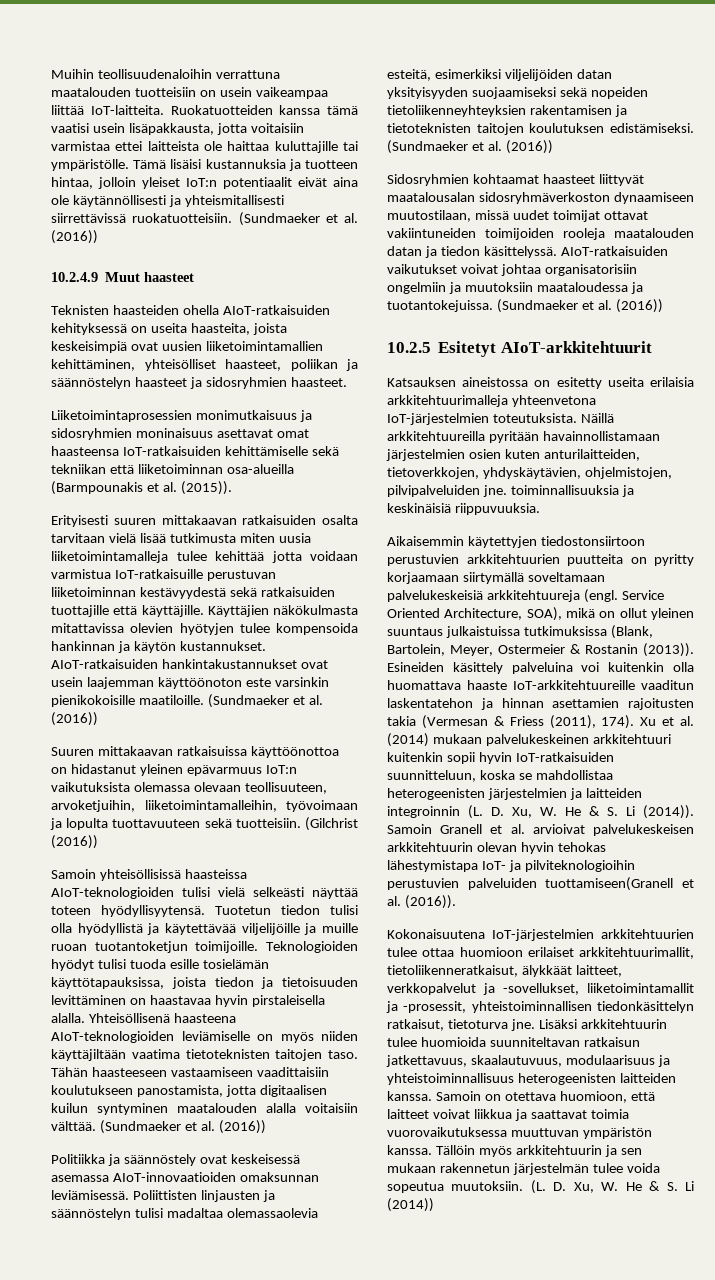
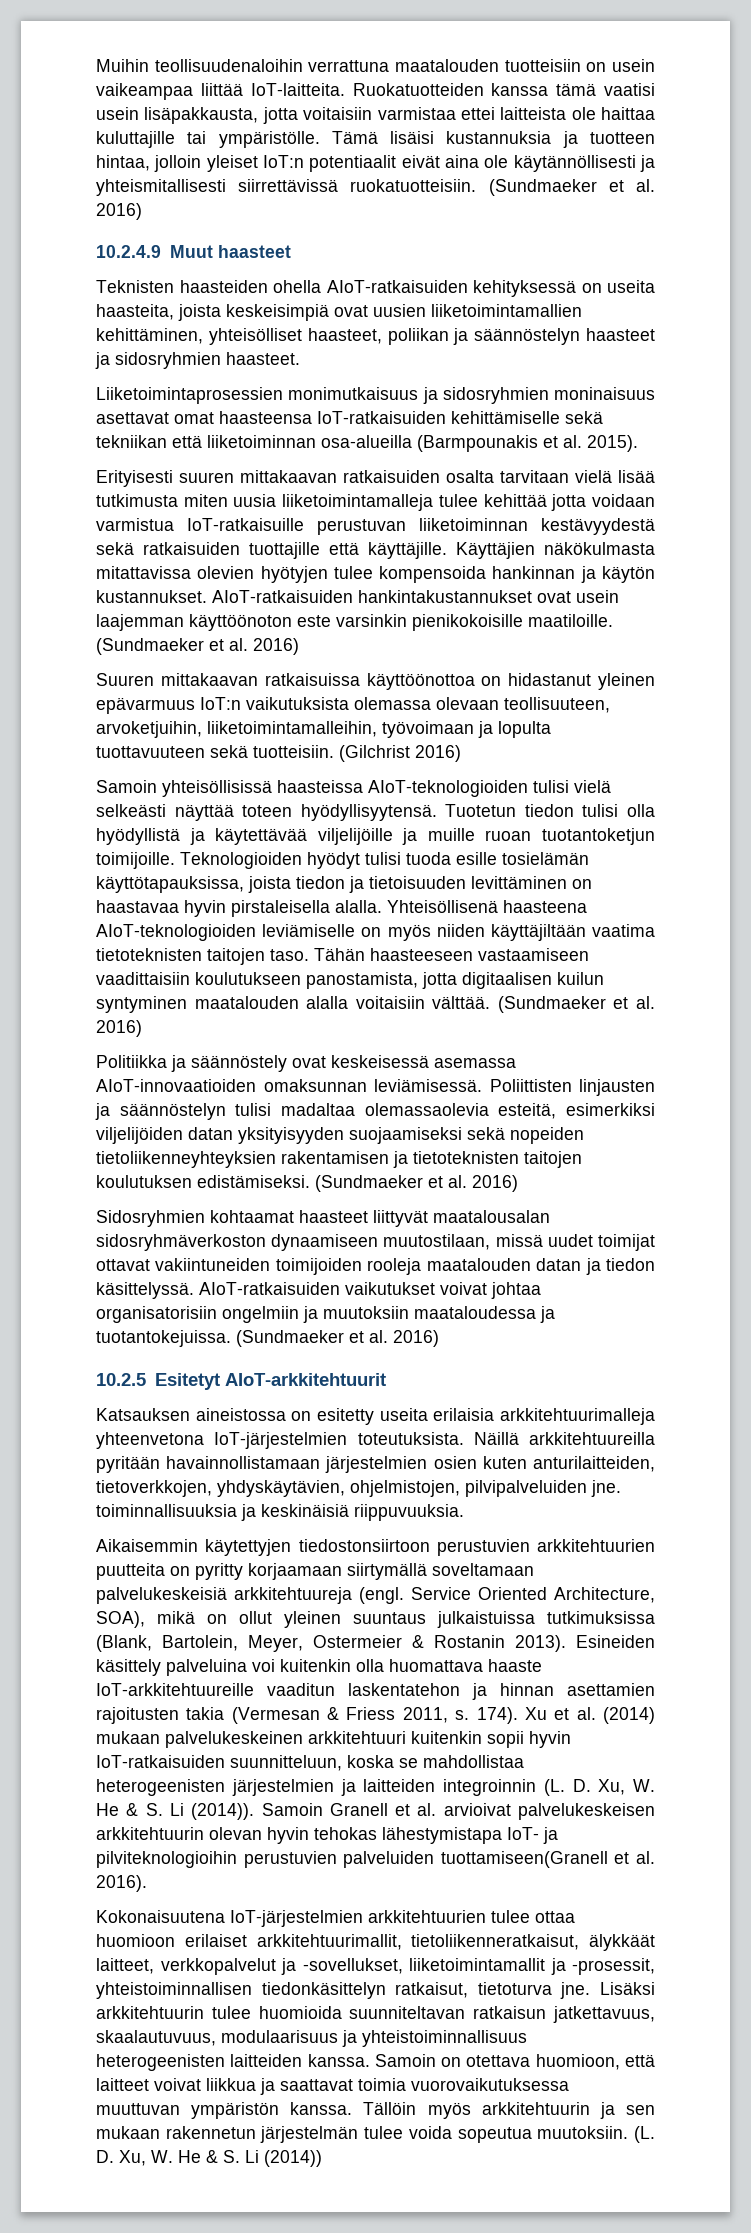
[51,230,98,244] (2016)) -> [96,203,142,220] 2016)
[180,481,232,495] (2015)). -> [587,435,638,452] 2015).
[51,712,98,726] (2016)) -> [253,638,299,655] 2016)
[51,835,98,849] (2016)) -> [415,745,461,762] 2016)
[218,1120,266,1134] (2016)) -> [96,1020,142,1037] 2016)
[505,140,553,154] (2016)) -> [472,1175,518,1192] 2016)
[615,299,663,313] (2016)) -> [393,1330,439,1347] 2016)
[643,643,694,657] (2013)). -> [515,1635,566,1652] 2013).
[549,715,596,729] (2011), -> [402,1707,470,1723] 2011, s.
[404,895,456,909] (2016)). -> [96,1875,147,1892] 2016).

